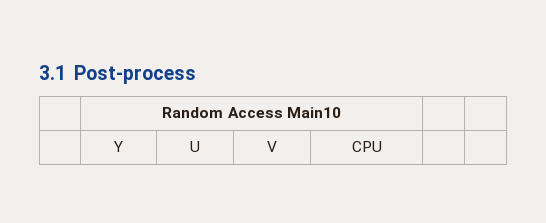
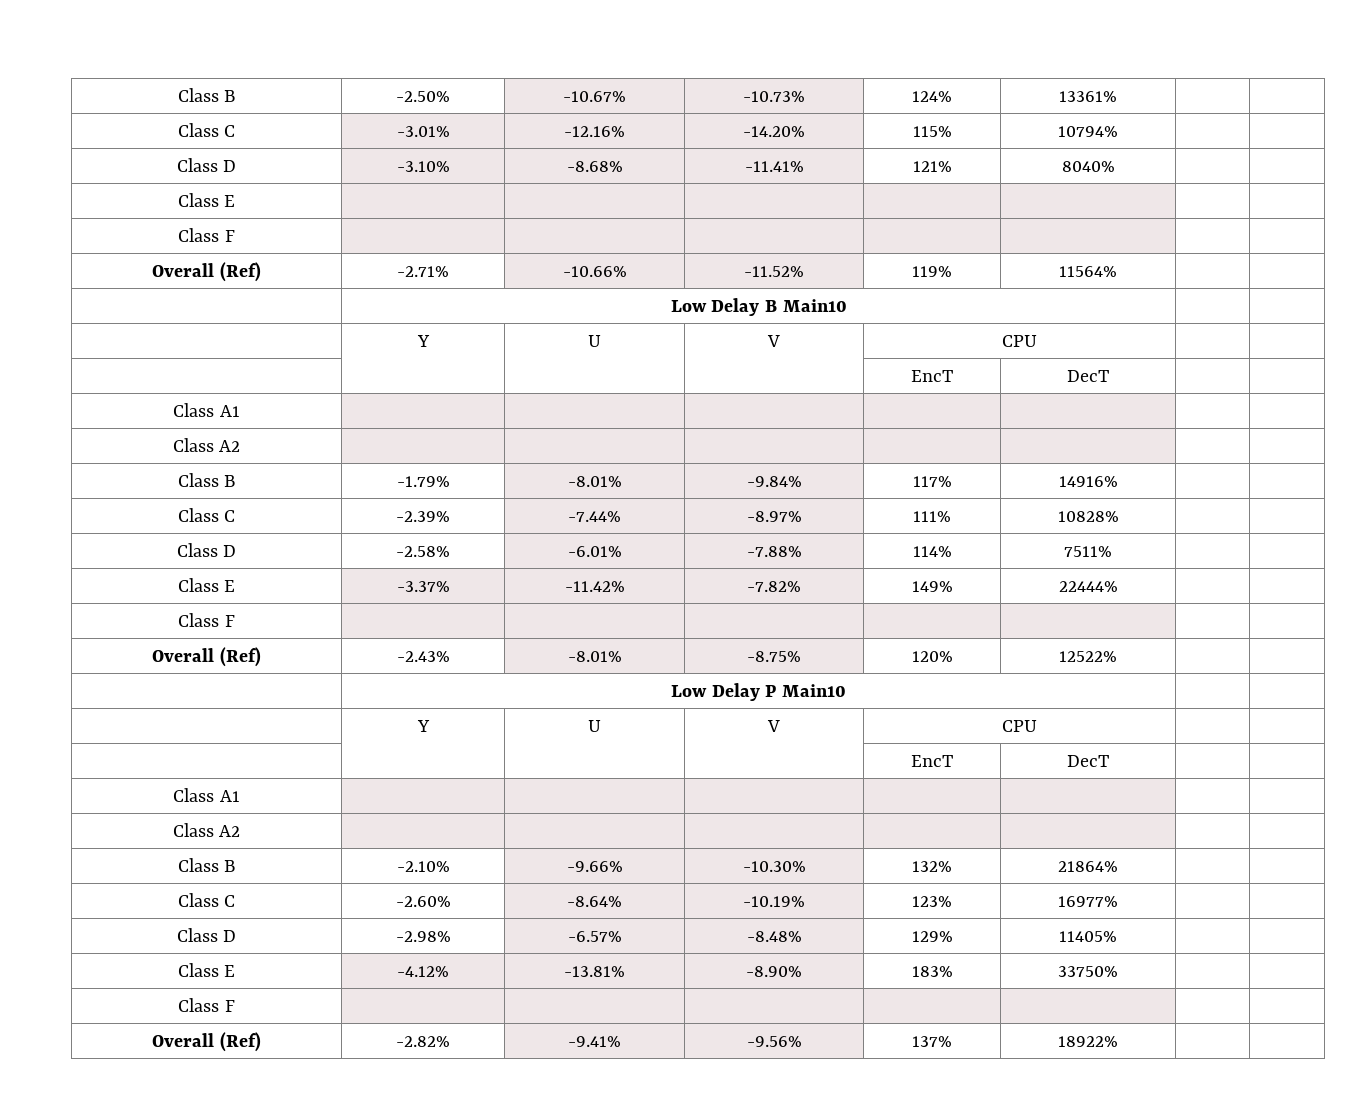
[39,65,196,84] [162,107,341,118] [113,141,123,152] [190,141,200,152] [267,141,277,152] [351,141,382,152] 3.1 Post-process // | Random Access Main10 | | // | Y | U | V | CPU | | -> [177,88,236,102] [396,91,450,102] [563,91,626,102] [743,91,805,102] [912,91,952,102] [1059,91,1117,102] [177,123,236,137] [396,126,450,137] [564,126,625,137] [743,126,805,137] [912,126,952,137] [1058,126,1118,137] [176,158,237,172] [396,161,450,172] [566,161,623,172] [744,161,804,172] [912,161,952,172] [1061,161,1115,172] [177,193,236,207] [178,228,235,242] [152,262,261,282] [397,266,449,277] [562,266,627,277] [744,266,804,277] [912,266,952,277] [1059,266,1117,277] [670,298,847,316] [416,335,430,347] [588,335,601,347] [767,335,780,347] [1002,335,1037,347] [911,370,953,382] [1067,370,1109,382] [173,403,240,417] [172,438,241,452] [177,473,236,487] [396,476,450,487] [567,476,622,487] [746,476,802,487] [912,476,952,487] [1058,476,1118,487] [177,508,236,522] [396,511,450,522] [568,511,621,522] [746,511,802,522] [913,511,951,522] [1057,511,1119,522] [176,543,237,557] [396,546,450,557] [567,546,622,557] [746,546,802,557] [912,546,952,557] [1064,546,1112,557] [177,578,236,592] [396,581,450,592] [564,581,625,592] [747,581,801,592] [911,581,953,592] [1058,581,1118,592] [178,613,235,627] [152,647,261,667] [396,651,450,662] [567,651,622,662] [747,651,801,662] [911,651,953,662] [1059,651,1117,662] [670,683,847,701] [416,720,430,732] [588,720,601,732] [767,720,780,732] [1002,720,1037,732] [911,755,953,767] [1067,755,1109,767] [173,788,240,802] [172,823,241,837] [177,858,236,872] [396,861,450,872] [566,861,623,872] [742,861,806,872] [912,861,952,872] [1058,861,1118,872] [177,893,236,907] [395,896,451,907] [567,896,622,907] [743,896,805,907] [912,896,952,907] [1058,896,1118,907] [176,928,237,942] [395,931,451,942] [567,931,622,942] [746,931,802,942] [911,931,953,942] [1059,931,1117,942] [177,963,236,977] [397,966,449,977] [564,966,625,977] [746,966,802,977] [911,966,953,977] [1058,966,1118,977] [178,998,235,1012] [152,1032,261,1052] [396,1036,450,1047] [568,1036,621,1047] [746,1036,802,1047] [912,1036,952,1047] [1058,1036,1118,1047] Class B | -2.50% | -10.67% | -10.73% | 124% | 13361% | | // Class C | -3.01% | -12.16% | -14.20% | 115% | 10794% | | // Class D | -3.10% | -8.68% | -11.41% | 121% | 8040% | | // Class E | | | | | | | // Class F | | | | | | | // Overall (Ref) | -2.71% | -10.66% | -11.52% | 119% | 11564% | | // | Low Delay B Main10 | | // | Y | U | V | CPU | | // | | | | EncT | DecT | | // Class A1 | | | | | | | // Class A2 | | | | | | | // Class B | -1.79% | -8.01% | -9.84% | 117% | 14916% | | // Class C | -2.39% | -7.44% | -8.97% | 111% | 10828% | | // Class D | -2.58% | -6.01% | -7.88% | 114% | 7511% | | // Class E | -3.37% | -11.42% | -7.82% | 149% | 22444% | | // Class F | | | | | | | // Overall (Ref) | -2.43% | -8.01% | -8.75% | 120% | 12522% | | // | Low Delay P Main10 | | // | Y | U | V | CPU | | // | | | | EncT | DecT | | // Class A1 | | | | | | | // Class A2 | | | | | | | // Class B | -2.10% | -9.66% | -10.30% | 132% | 21864% | | // Class C | -2.60% | -8.64% | -10.19% | 123% | 16977% | | // Class D | -2.98% | -6.57% | -8.48% | 129% | 11405% | | // Class E | -4.12% | -13.81% | -8.90% | 183% | 33750% | | // Class F | | | | | | | // Overall (Ref) | -2.82% | -9.41% | -9.56% | 137% | 18922% | |

